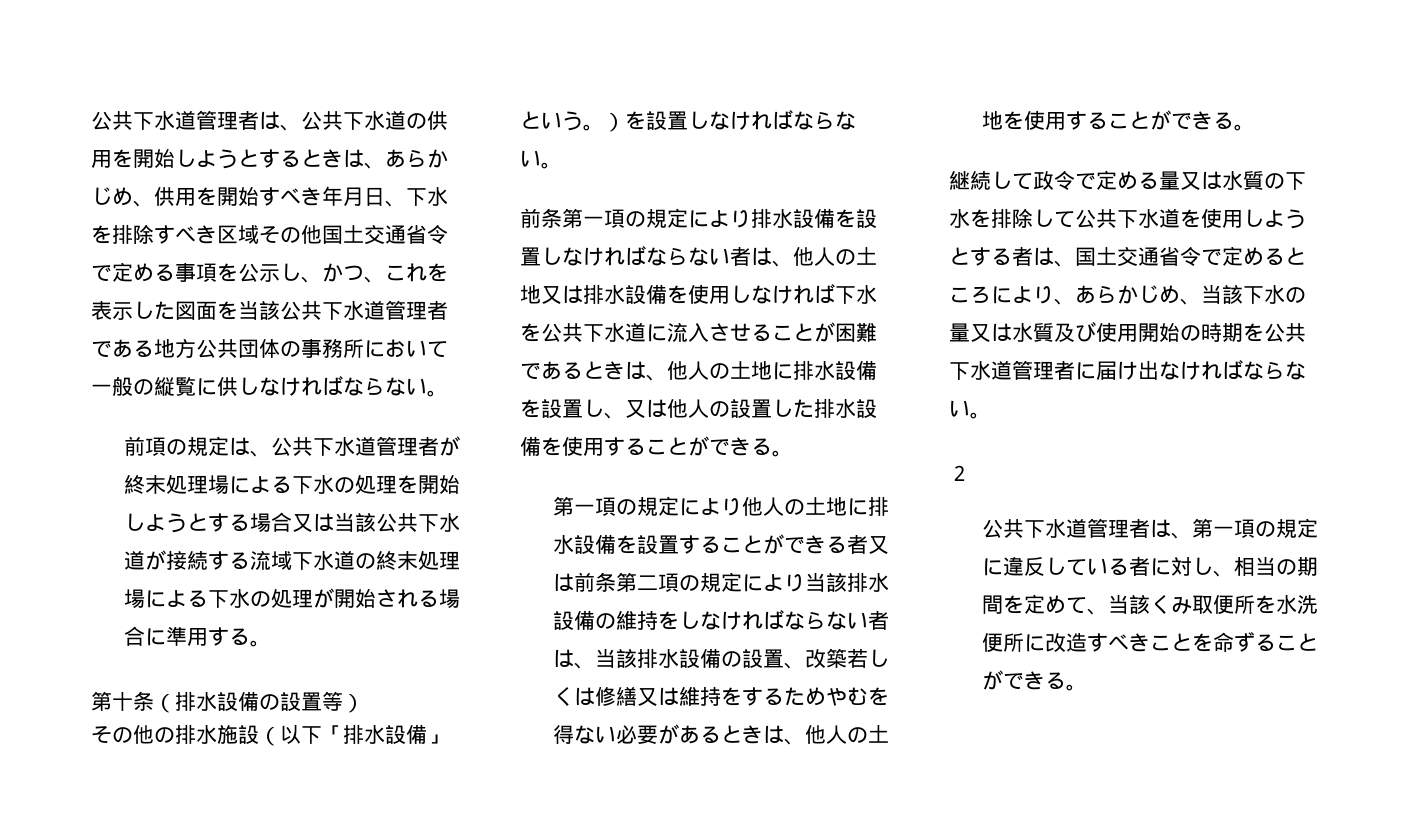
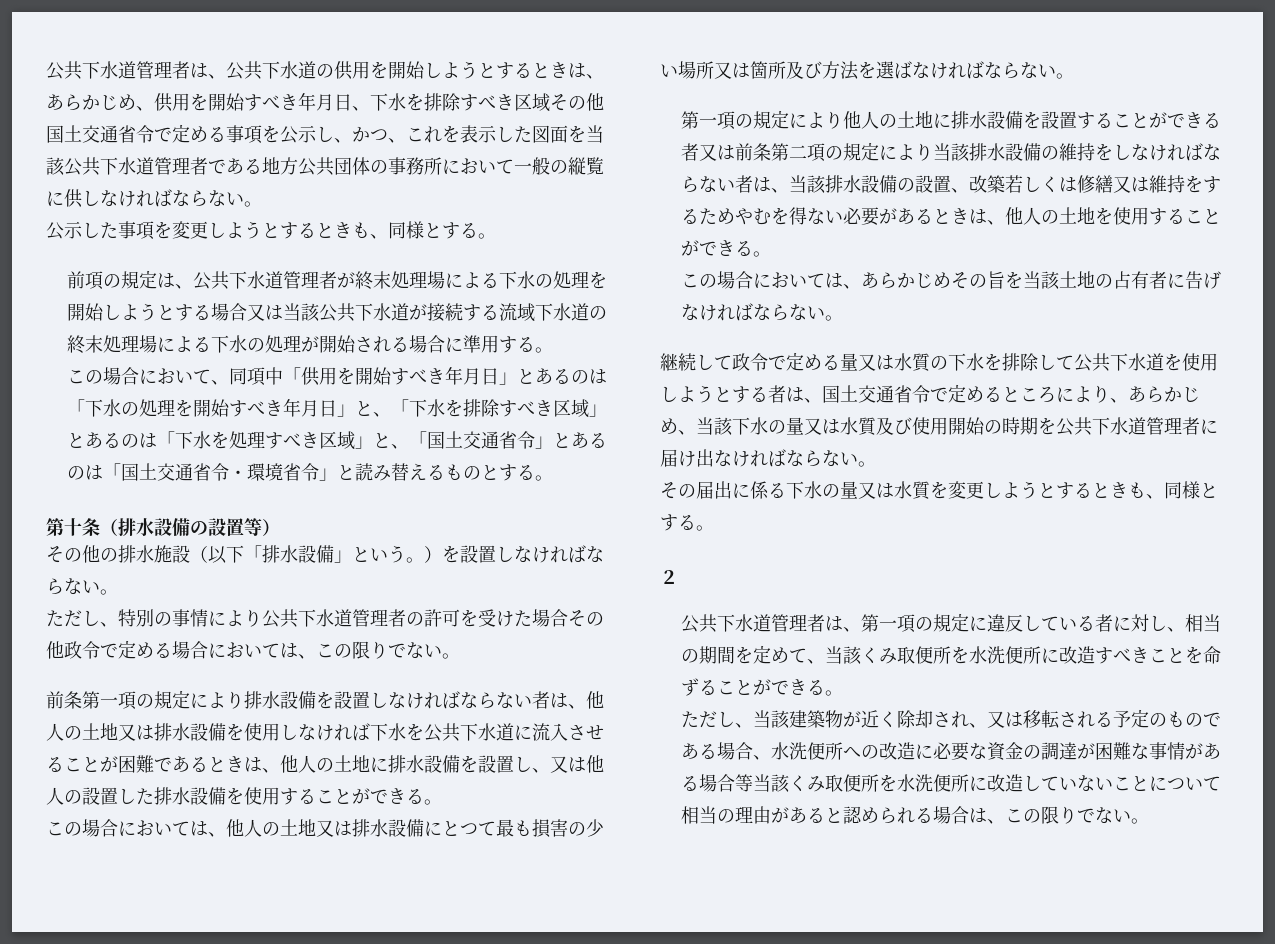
(448, 393) none -> [46,221,496,240] // 公示した事項を変更しようとするときも、同様とする。
(272, 643) none -> [66,366,607,386] [66,398,607,418] [66,431,607,450] [66,463,553,481] // この場合において、同項中「供用を開始すべき年月日」とあるのは「下水の処理を開始すべき年月日」と、「下水を排除すべき区域」とあるのは「下水を処理すべき区域」と、「国土交通省令」とあるのは「国土交通省令・環境省令」と読み替えるものとする。
(562, 165) none -> [46,609,604,628] [46,640,460,659] // ただし、特別の事情により公共下水道管理者の許可を受けた場合その他政令で定める場合においては、この限りでない。
(793, 453) none -> [46,819,604,838] [660,61,1074,80] // この場合においては、他人の土地又は排水設備にとつて最も損害の少い場所又は箇所及び方法を選ばなければならない。
(1256, 127) none -> [680,271,1221,290] [680,303,843,321] // この場合においては、あらかじめその旨を当該土地の占有者に告げなければならない。
(991, 415) none -> [660,481,1218,500] [660,514,714,531] // その届出に係る下水の量又は水質を変更しようとするときも、同様とする。
(1088, 687) none -> [680,709,1221,729] [680,742,1221,761] [680,774,1221,793] [680,806,1149,824] // ただし、当該建築物が近く除却され、又は移転される予定のものである場合、水洗便所への改造に必要な資金の調達が困難な事情がある場合等当該くみ取便所を水洗便所に改造していないことについて相当の理由があると認められる場合は、この限りでない。

